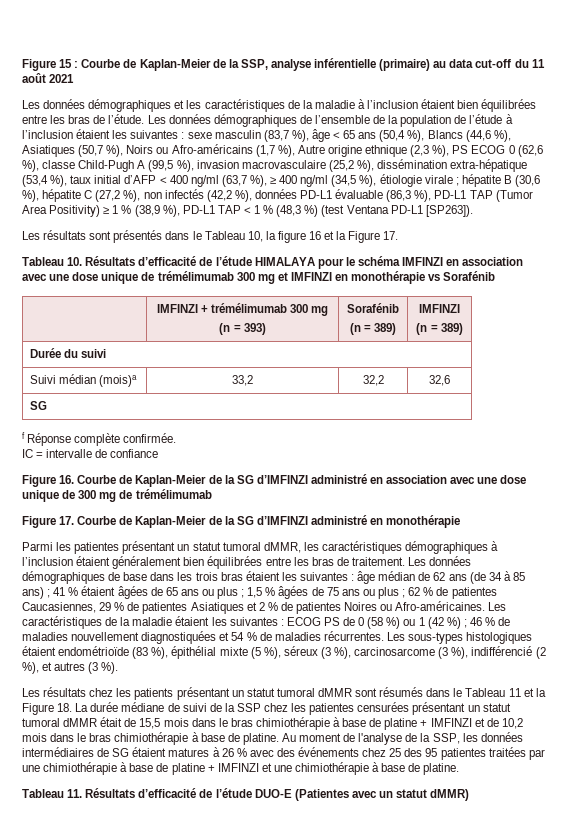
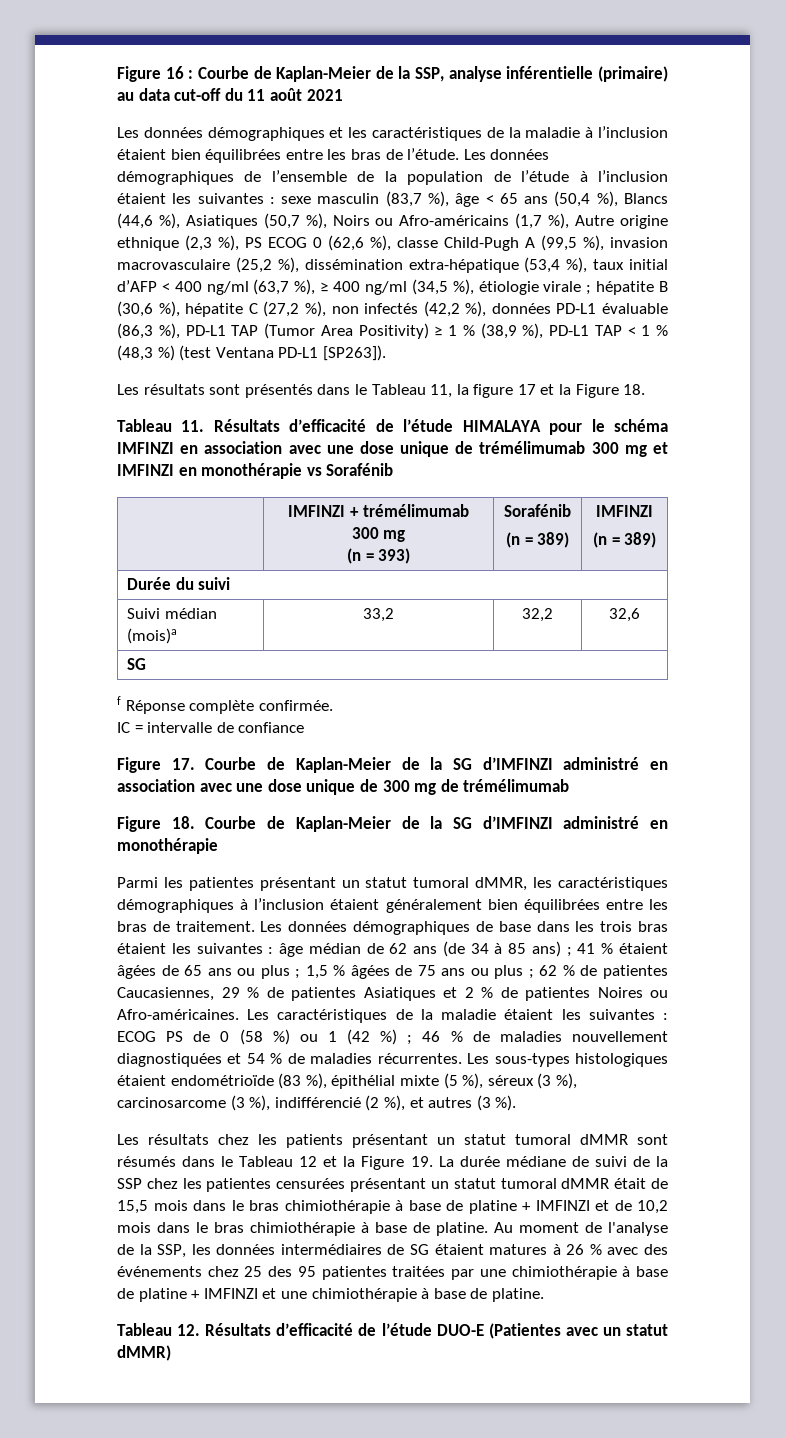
[22,59,73,71] Figure 15 -> [117,66,184,82] Figure 16
[247,231,263,242] 10, -> [430,384,453,398] 11,
[309,231,399,243] [22,257,83,266] 16 et la Figure 17. // Tableau 10. -> [517,384,646,398] [117,419,205,432] 17 et la Figure 18. // Tableau 11.
[59,475,75,484] 16. -> [171,758,195,770] 17.
[59,516,75,525] 17. -> [171,816,195,829] 18.
[508,688,546,697] [22,703,73,715] 11 et la Figure 18. -> [299,1156,433,1170] 12 et la Figure 19.
[67,789,83,798] 11. -> [177,1324,201,1336] 12.

